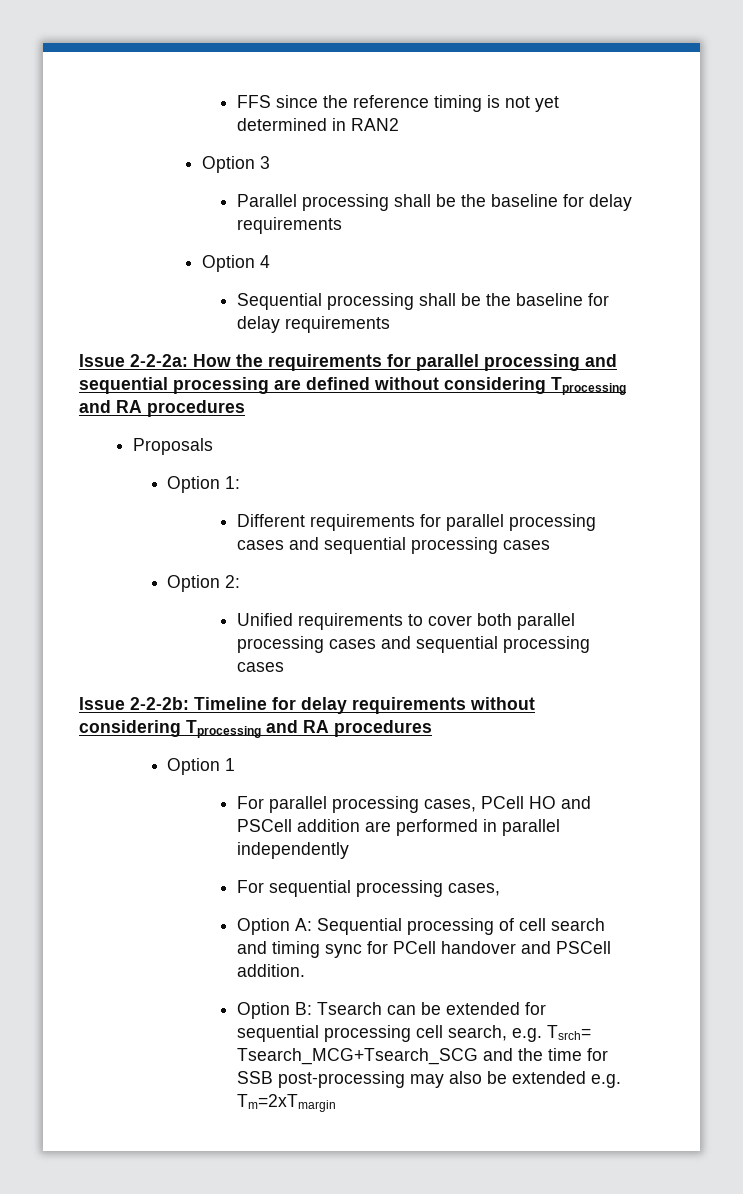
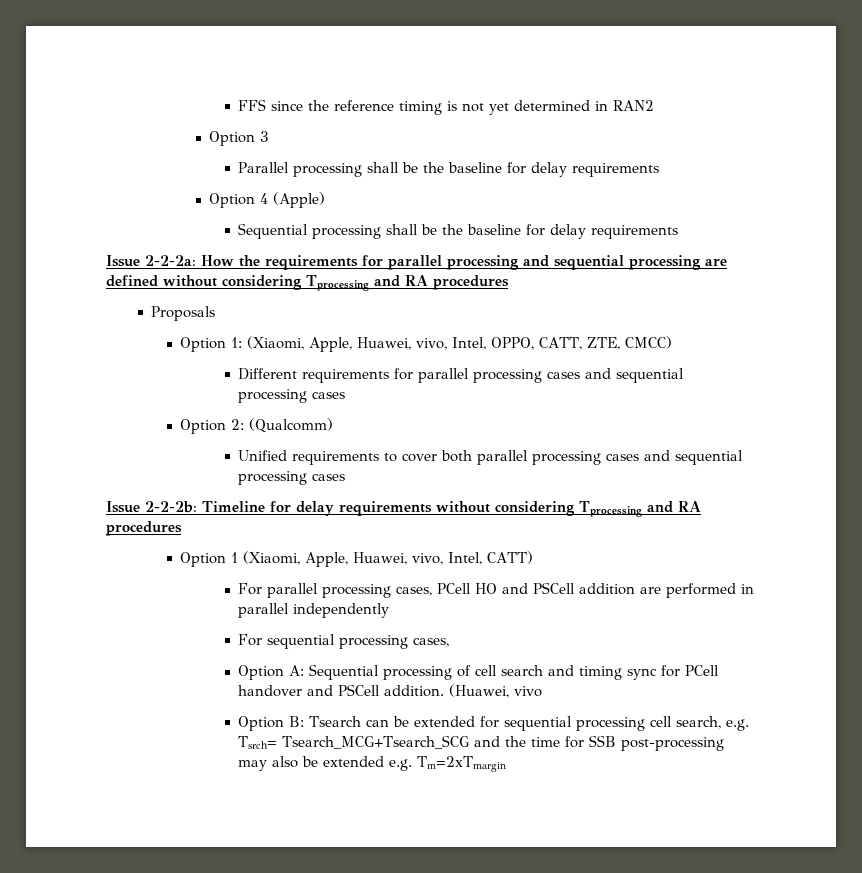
(271, 261) none -> [273,192,326,208] (Apple)
(241, 482) none -> [247,336,673,352] (Xiaomi, Apple, Huawei, vivo, Intel, OPPO, CATT, ZTE, CMCC)
(241, 581) none -> [249,418,334,433] (Qualcomm)
(236, 764) none -> [243,551,534,567] (Xiaomi, Apple, Huawei, vivo, Intel, CATT)
(305, 970) none -> [449,684,543,698] (Huawei, vivo

